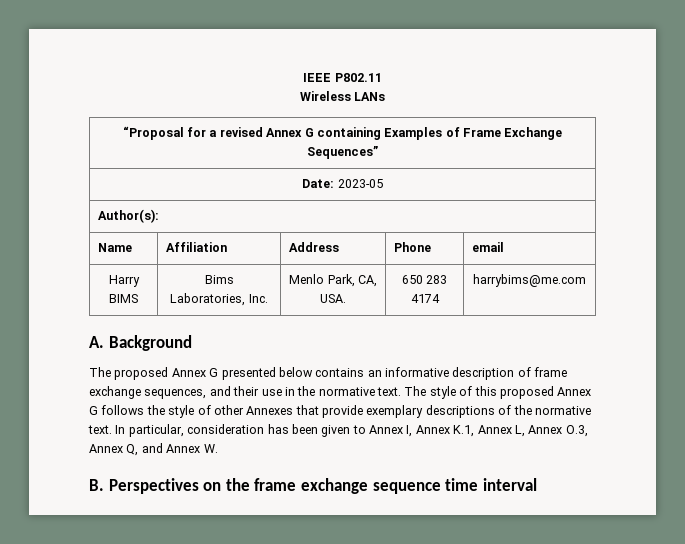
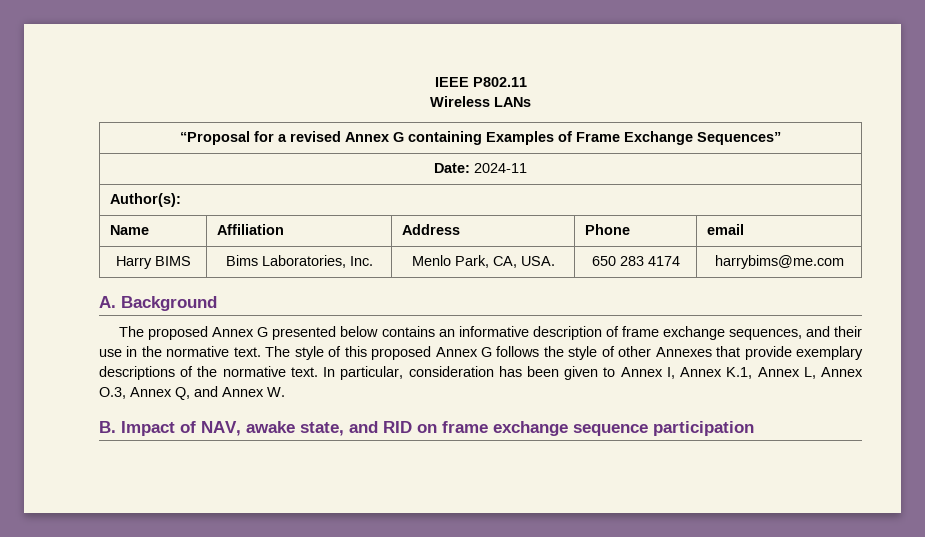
[337,179,383,188] 2023-05 -> [474,163,527,173] 2024-11
[108,478,250,494] Perspectives on the -> [121,421,437,436] Impact of NAV, awake state, and RID on
[445,478,537,491] time interval -> [653,421,754,436] participation

